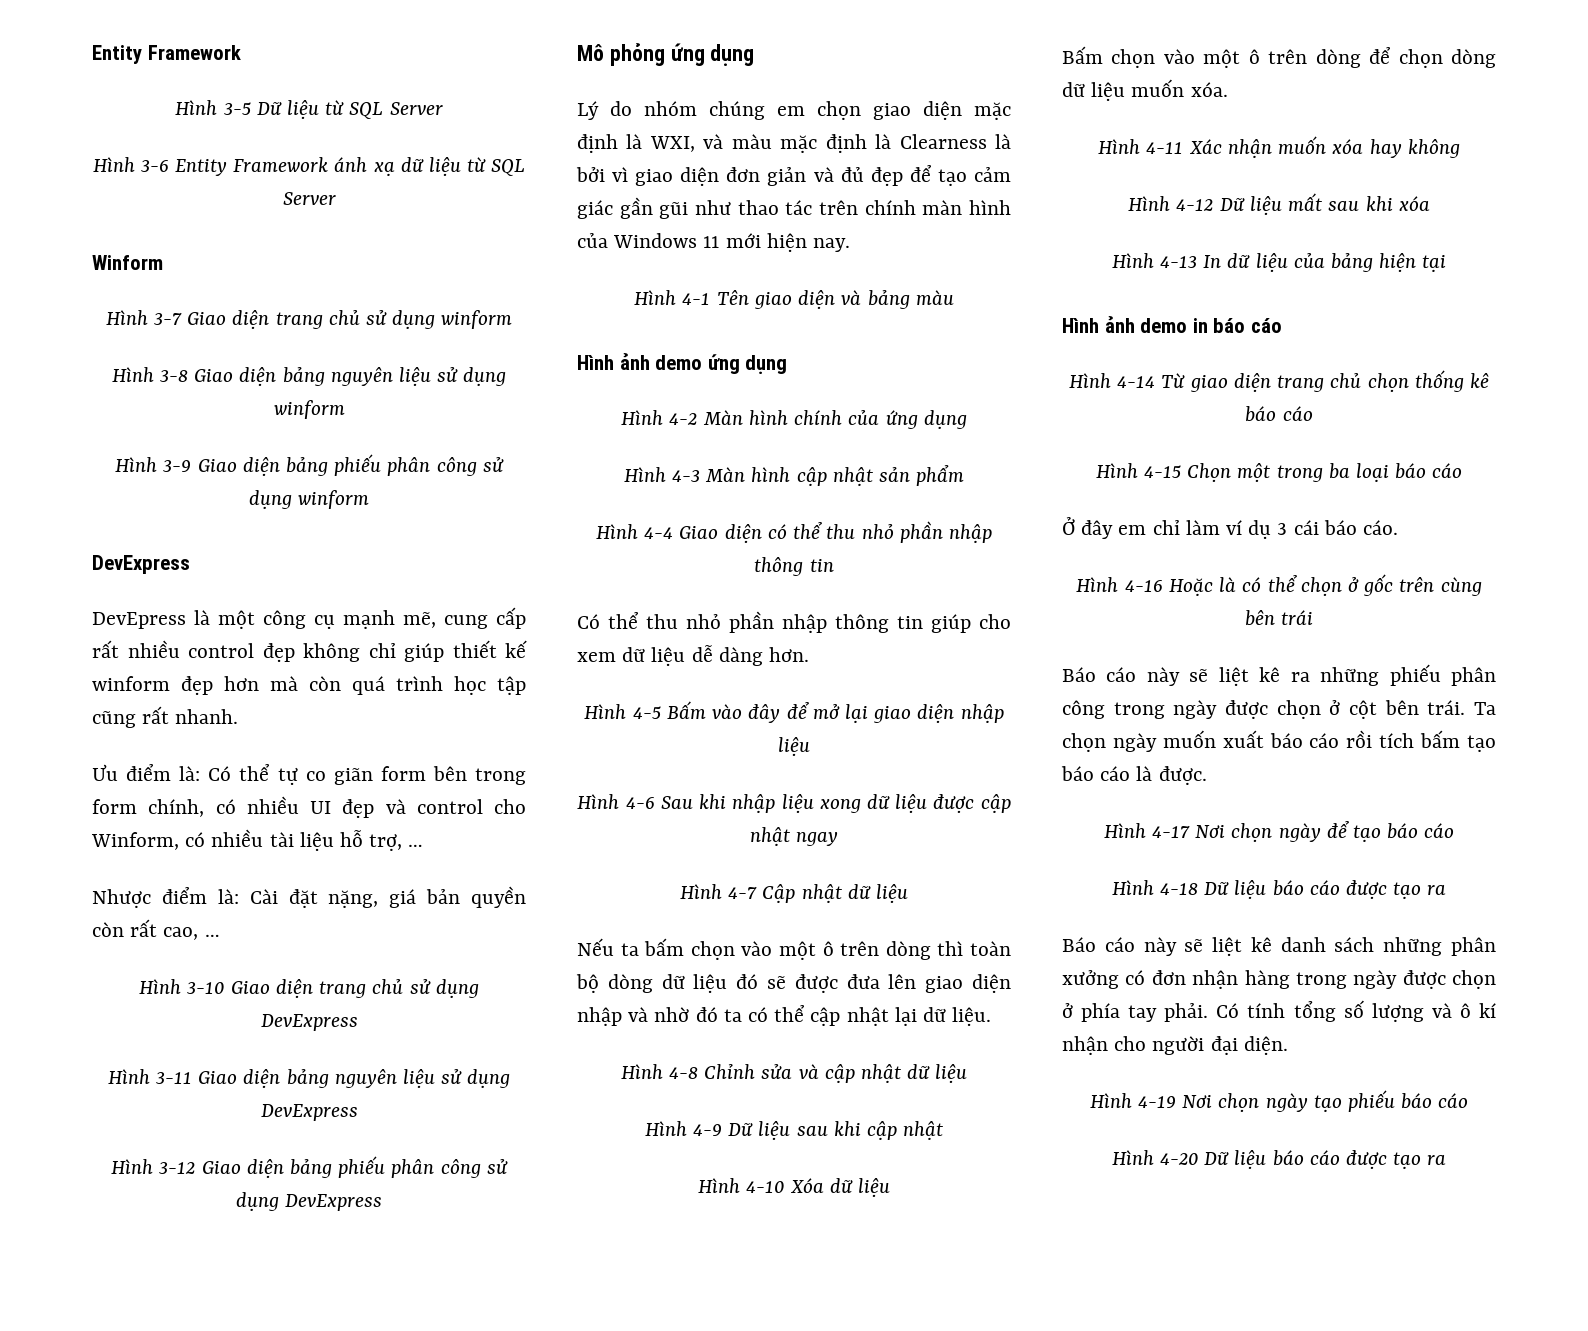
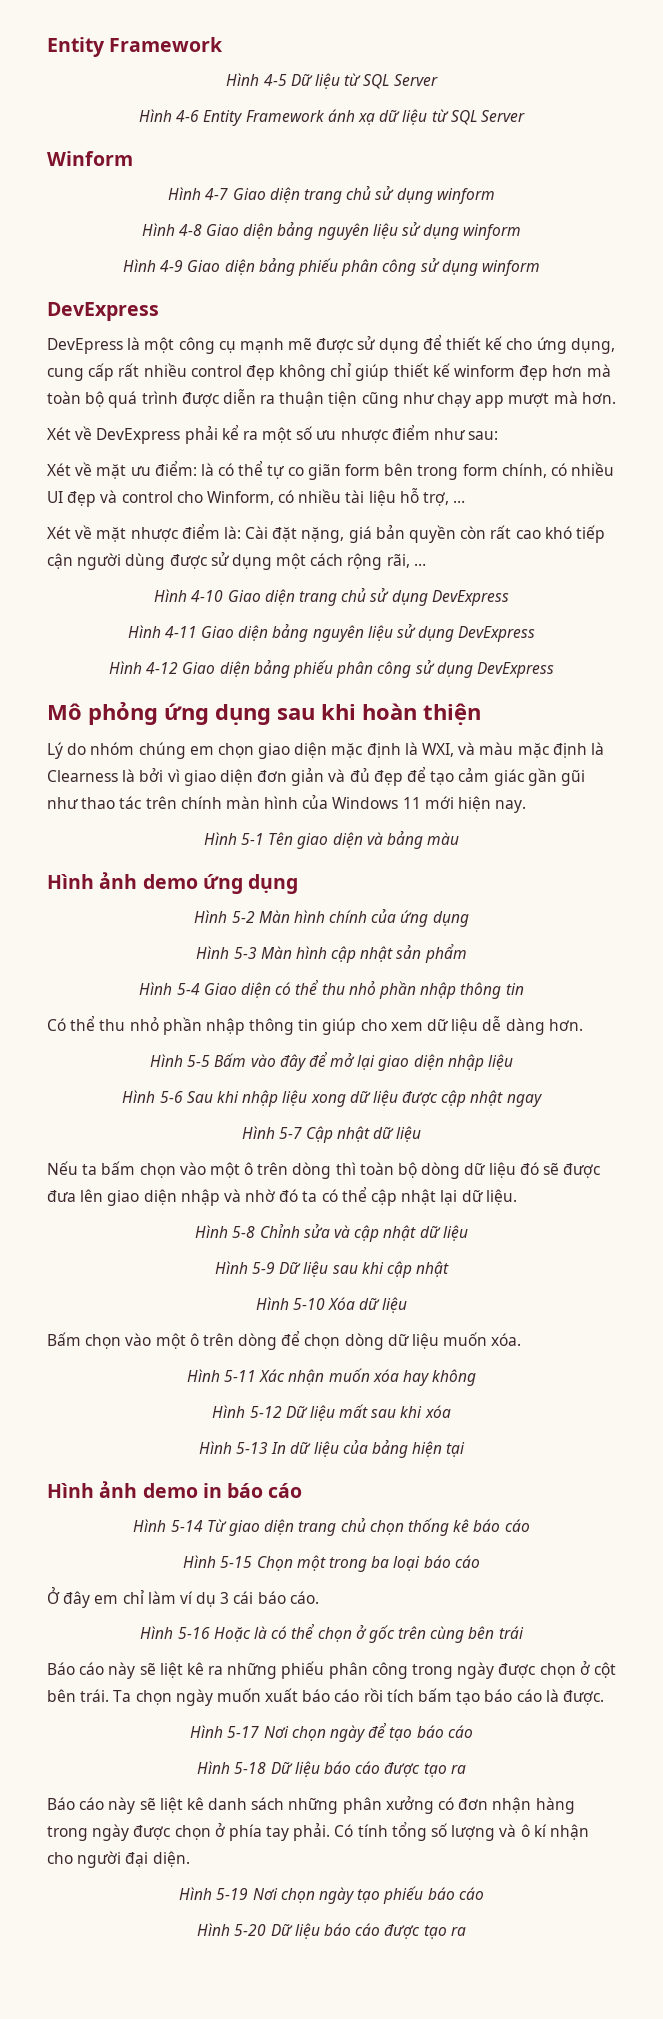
[223,102,251,115] 3-5 -> [263,74,287,86] 4-5
[140,160,169,172] 3-6 -> [176,110,200,122] 4-6
[153,312,182,325] 3-7 -> [205,188,229,200] 4-7
[159,370,188,382] 3-8 -> [178,224,202,236] 4-8
[163,460,192,472] 3-9 -> [160,260,184,272] 4-9
[403,612,436,628] mẽ, -> [288,335,615,354] mẽ được sử dụng để thiết kế cho ứng dụng,
[309,676,526,695] [92,706,239,728] [92,764,232,781] còn quá trình học tập cũng rất nhanh. // Ưu điểm là: Có -> [47,389,616,408] [47,425,499,444] [47,461,235,479] toàn bộ quá trình được diễn ra thuận tiện cũng như chạy app mượt mà hơn. // Xét về DevExpress phải kể ra một số ưu nhược điểm như sau: // Xét về mặt ưu điểm: là có
[92,889,151,908] Nhược -> [47,525,178,542] Xét về mặt nhược
[163,927,199,940] cao, -> [515,525,605,543] [47,552,410,570] cao khó tiếp cận người dùng được sử dụng một cách rộng rãi,
[187,982,225,994] 3-10 -> [191,590,224,602] 4-10
[155,1072,192,1084] 3-11 -> [164,626,197,638] 4-11
[159,1162,196,1174] 3-12 -> [146,662,179,674] 4-12
(755, 55) none -> [277,703,481,725] sau khi hoàn thiện
[682,293,711,305] 4-1 -> [241,833,265,845] 5-1
[669,413,698,425] 4-2 -> [231,911,255,923] 5-2
[671,470,700,482] 4-3 -> [233,947,257,959] 5-3
[644,527,674,539] 4-4 -> [176,983,200,995] 5-4
[632,706,661,719] 4-5 -> [187,1055,211,1067] 5-5
[625,797,655,809] 4-6 -> [159,1091,183,1103] 5-6
[728,886,758,899] 4-7 -> [278,1127,302,1139] 5-7
[668,1067,698,1079] 4-8 -> [232,1226,256,1238] 5-8
[692,1124,722,1136] 4-9 -> [252,1262,276,1274] 5-9
[746,1181,785,1193] 4-10 -> [292,1298,325,1310] 5-10
[1146,142,1184,154] 4-11 -> [224,1370,257,1382] 5-11
[1176,199,1214,211] 4-12 -> [249,1406,282,1418] 5-12
[1159,256,1197,268] 4-13 -> [235,1442,268,1454] 5-13
[1117,376,1156,388] 4-14 -> [170,1520,203,1532] 5-14
[1143,465,1181,478] 4-15 -> [220,1556,253,1568] 5-15
[1124,580,1163,592] 4-16 -> [177,1627,210,1639] 5-16
[1151,825,1190,838] 4-17 -> [227,1726,260,1738] 5-17
[1159,883,1198,895] 4-18 -> [234,1762,267,1774] 5-18
[1137,1096,1176,1108] 4-19 -> [216,1888,249,1900] 5-19
[1159,1153,1198,1165] 4-20 -> [234,1924,267,1936] 5-20

